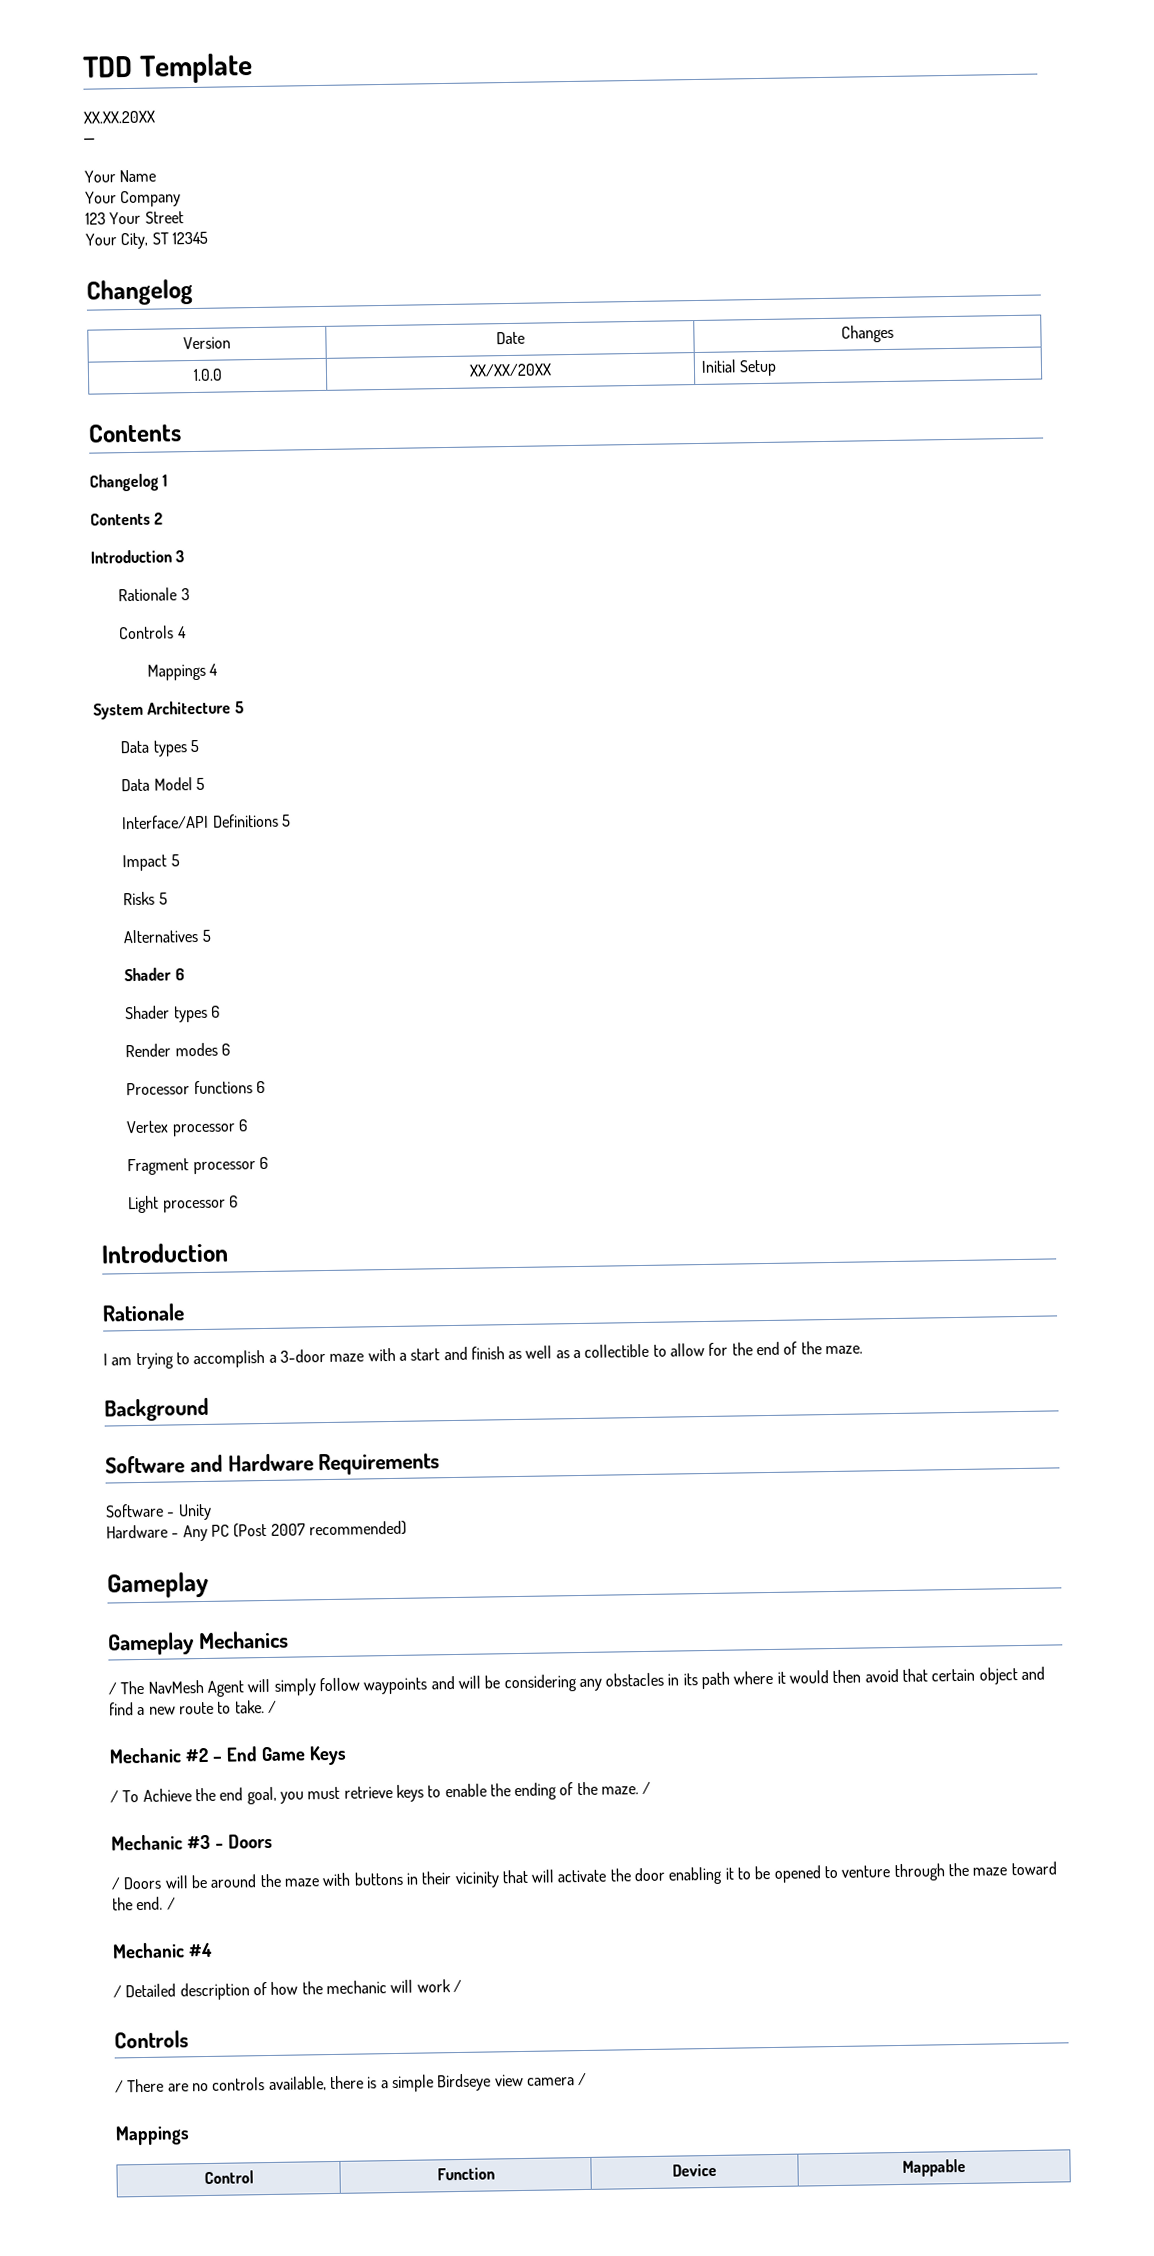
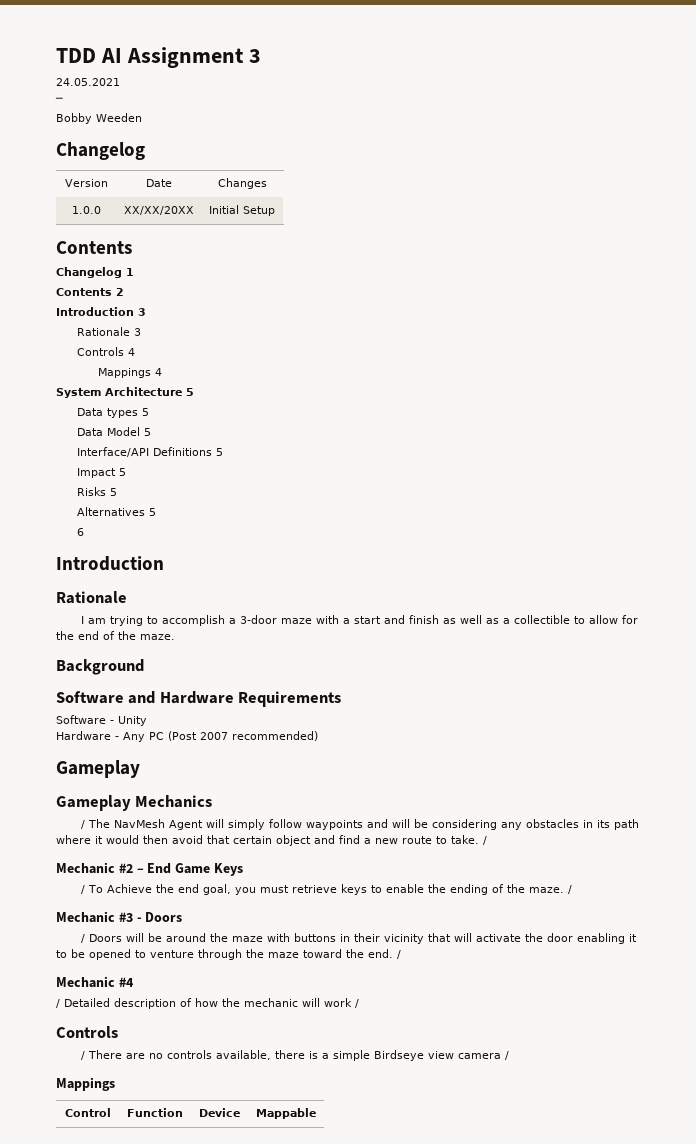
[138,53,253,84] [83,110,155,124] [83,137,95,145] [84,169,157,183] [85,190,182,208] [85,211,184,225] [85,231,208,250] Template // XX.XX.20XX // ─ // Your Name // Your Company // 123 Your Street // Your City, ST 12345 -> [100,47,261,68] [56,78,120,86] [55,97,63,102] [56,113,142,124] AI Assignment 3 // 24.05.2021 // ─ // Bobby Weeden
[124,967,185,982] [125,1005,221,1023] [125,1042,231,1058] [126,1080,266,1096] [126,1119,249,1137] [127,1156,269,1176] [128,1195,226,1214] Shader 6 // Shader types 6 // Render modes 6 // Processor functions 6 // Vertex processor 6 // Fragment processor 6 // Light processor -> (157, 512) none

